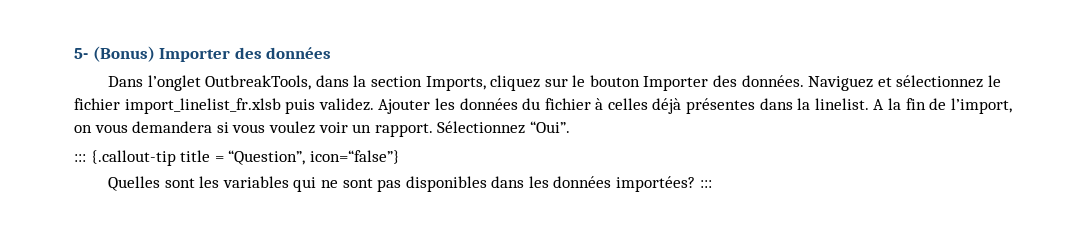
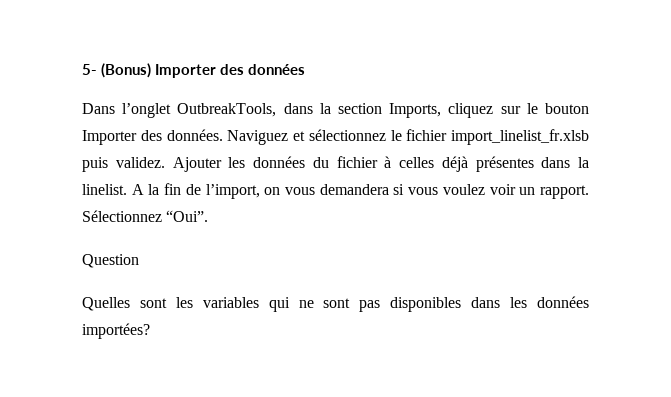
[74,150,400,166] ::: {.callout-tip title = “Question”, icon=“false”} -> [82,254,139,268] Question
[699,180,712,188] ::: -> (150, 331) none

